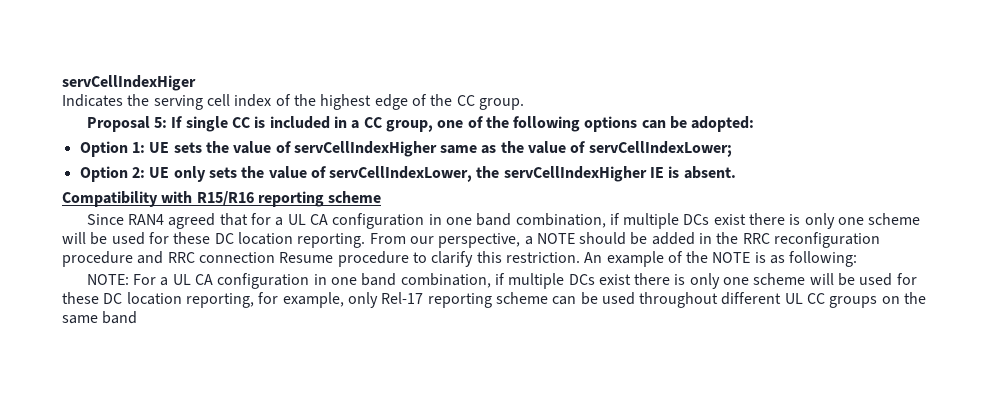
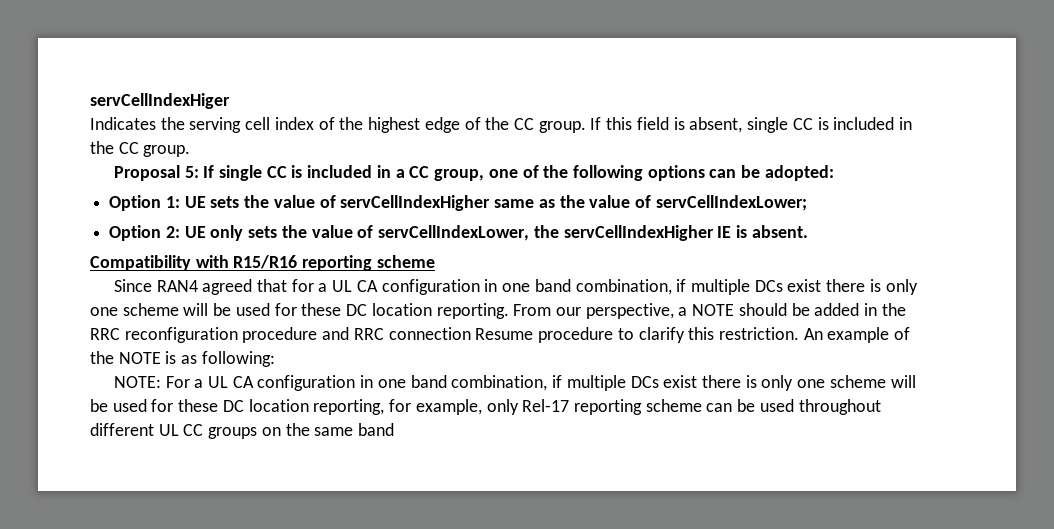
(524, 104) none -> [590,117,912,133] [90,141,191,157] If this field is absent, single CC is included in the CC group.

